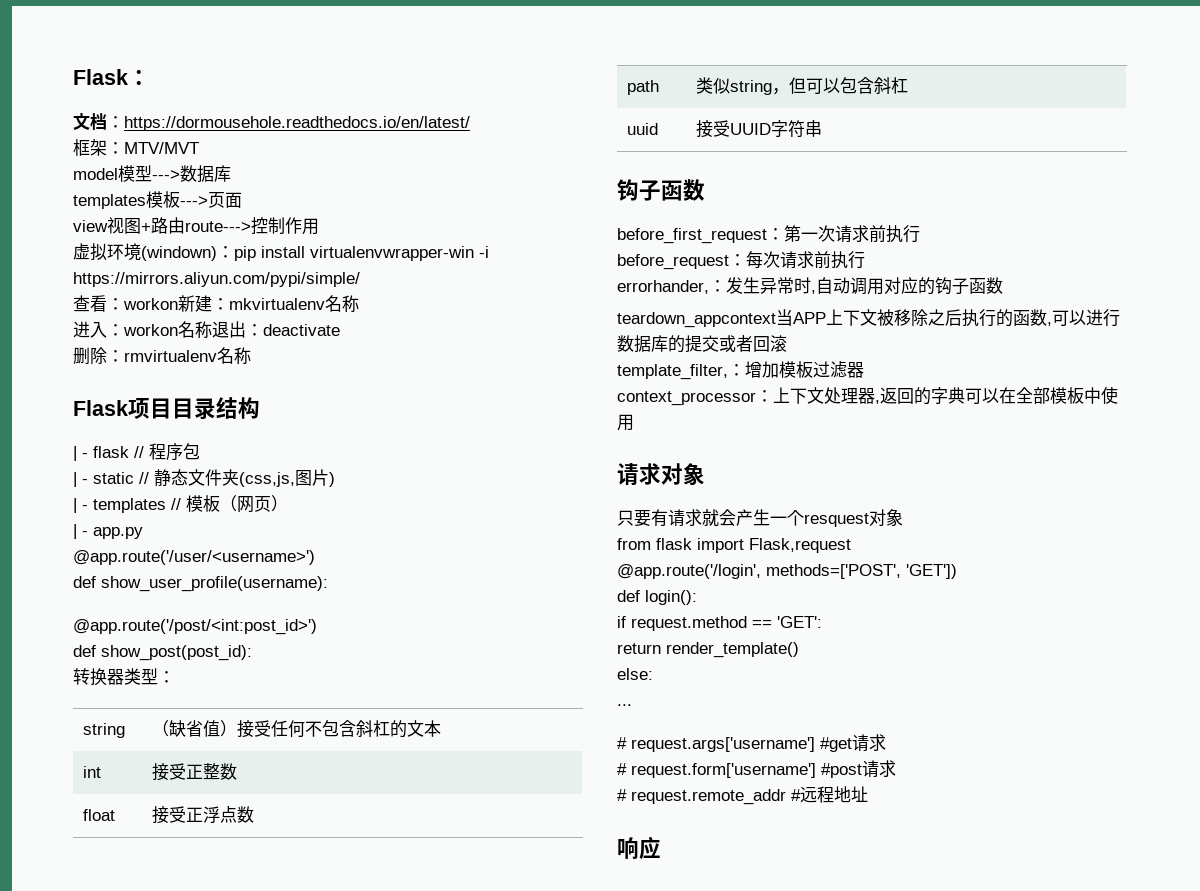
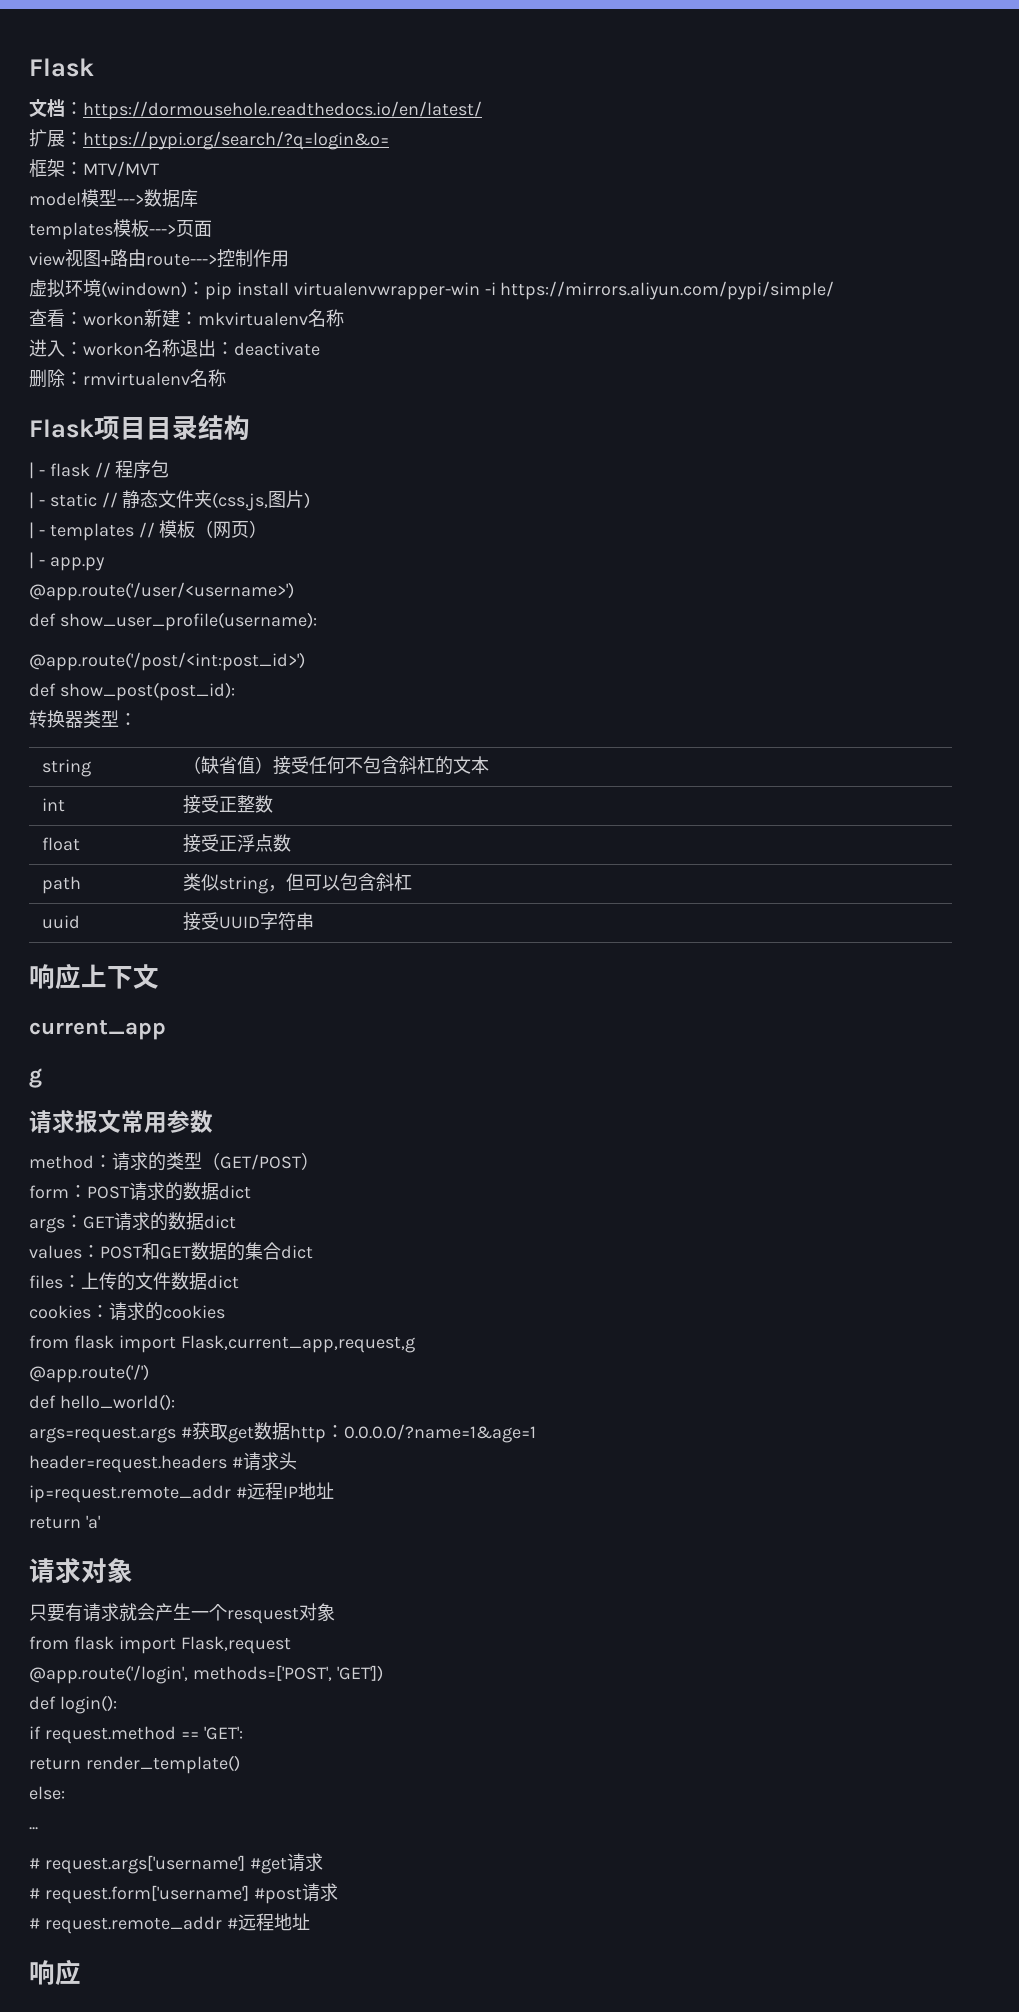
[73,69,150,85] Flask： -> [29,58,94,77] Flask
(470, 123) none -> [29,129,389,150] // 扩展：https://pypi.org/search/?q=login&o=
[617,179,705,201] [617,225,920,244] [617,251,865,270] [617,277,1003,295] [617,309,1120,328] [617,335,787,353] [617,361,864,380] [617,386,1118,406] [617,414,634,431] 钩子函数 // before_first_request：第一次请求前执行 // before_request：每次请求前执行 // errorhander,：发生异常时,自动调用对应的钩子函数 // teardown_appcontext当APP上下文被移除之后执行的函数,可以进行数据库的提交或者回滚 // template_filter,：增加模板过滤器 // context_processor：上下文处理器,返回的字典可以在全部模板中使用 -> [29,963,159,990] [29,1020,166,1040] [29,1068,42,1088] [29,1110,213,1134] [29,1152,319,1171] [29,1182,251,1201] [29,1212,236,1233] [29,1242,313,1261] [29,1272,239,1291] [29,1302,225,1321] [29,1335,415,1353] [29,1364,149,1383] [29,1394,175,1411] [29,1422,536,1443] [29,1452,297,1473] [29,1482,334,1503] [29,1515,100,1529] 响应上下文 // current_app // g // 请求报文常用参数 // method：请求的类型（GET/POST） // form：POST请求的数据dict // args：GET请求的数据dict // values：POST和GET数据的集合dict // files：上传的文件数据dict // cookies：请求的cookies // from flask import Flask,current_app,request,g // @app.route('/') // def hello_world(): // args=request.args #获取get数据http：0.0.0.0/?name=1&age=1 // header=request.headers #请求头 // ip=request.remote_addr #远程IP地址 // return 'a'

